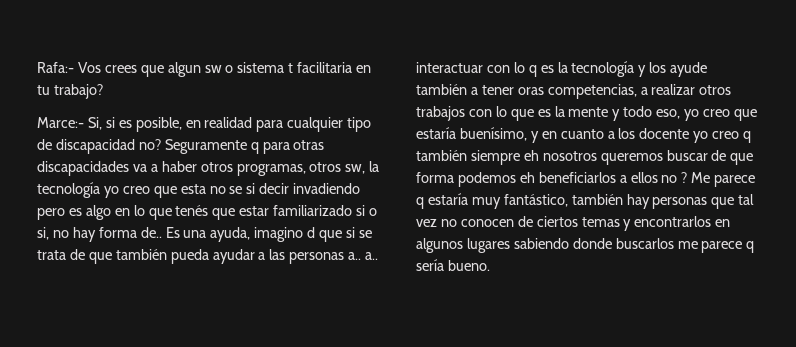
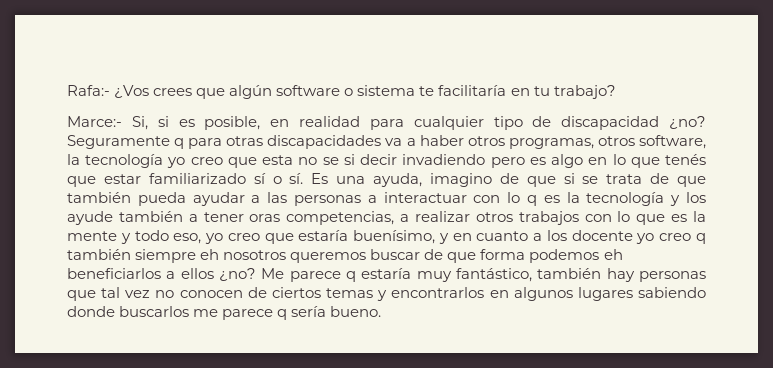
[77,62,101,73] Vos -> [114,85,150,98] ¿Vos
[167,62,353,77] algun sw o sistema t facilitaria -> [229,85,507,99] algún software o sistema te facilitaría
[138,139,161,150] no? -> [668,116,706,129] ¿no?
[345,164,366,174] sw, -> [639,135,707,149] software,
[356,205,378,216] [37,227,162,242] si o si, no hay forma de.. -> [253,173,304,184] sí o sí.
[307,227,316,238] d -> [499,173,519,184] de
[348,252,379,260] a.. a.. -> [367,195,377,203] a
[661,172,688,183] no ? -> [219,268,256,281] ¿no?

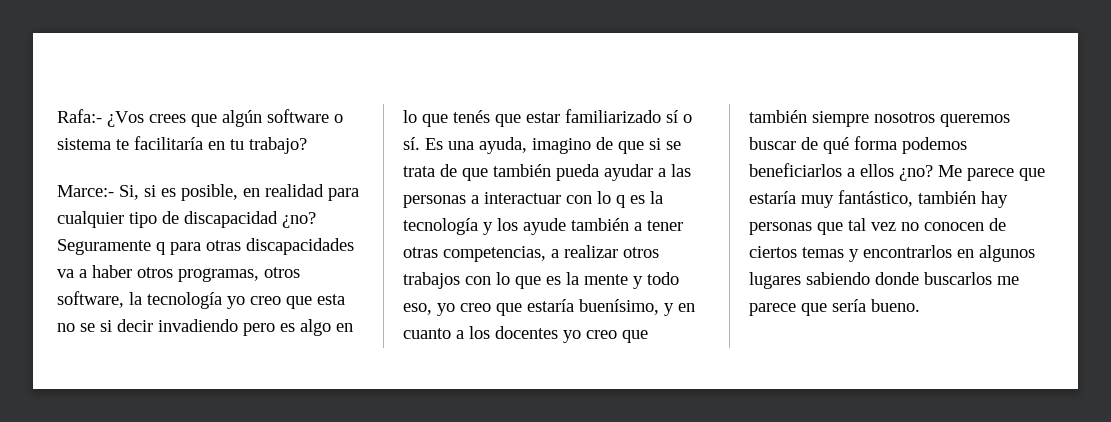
[249,214,281,222] oras -> [403,247,438,258] otras
[571,230,706,244] docente yo creo q -> [495,326,648,343] docentes yo creo que
[200,249,220,260] eh -> (869, 119) none
[447,252,477,263] que -> [823,137,849,154] qué
[603,249,623,260] eh -> (967, 145) none
[346,271,356,282] q -> [1019,168,1045,181] que
[277,309,288,320] q -> [801,303,827,316] que

